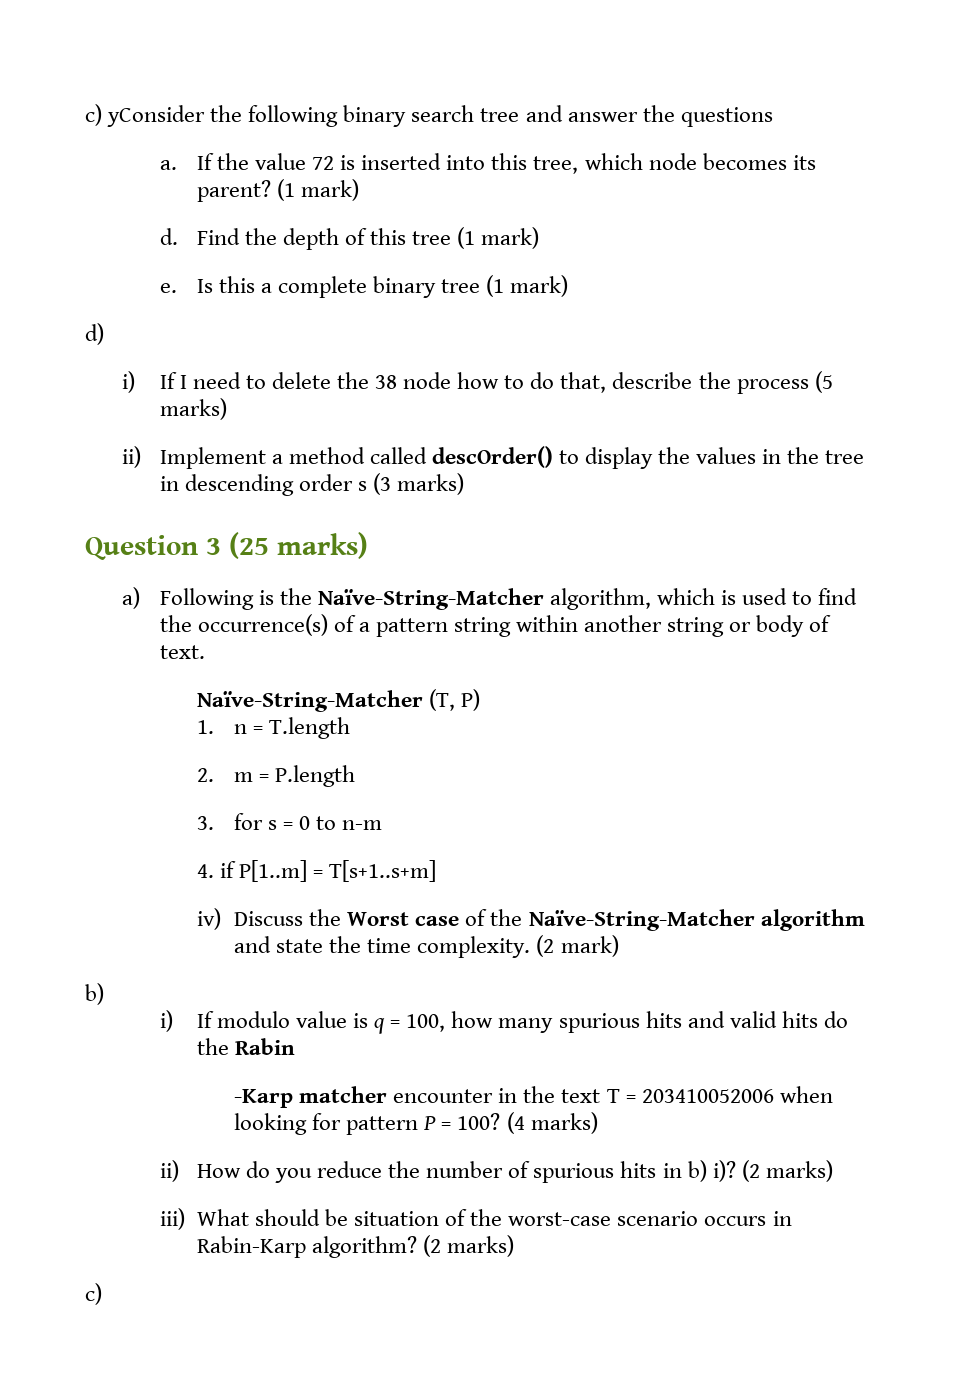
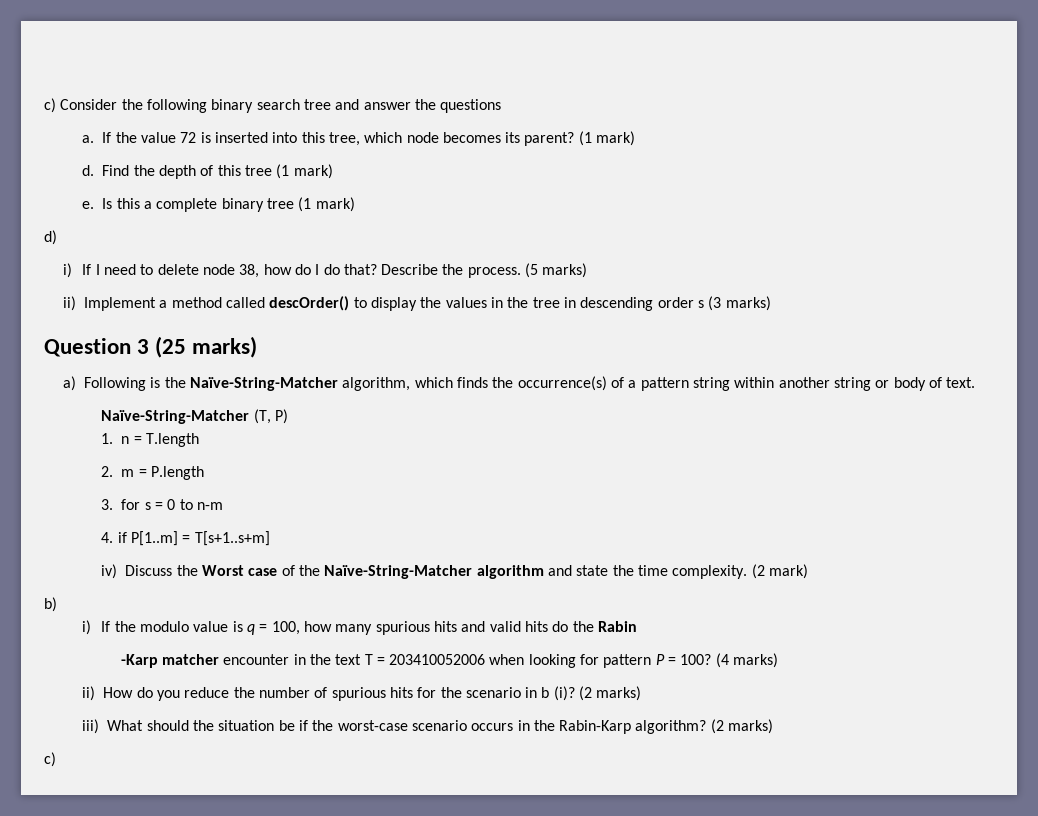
[85,104,206,127] c) yConsider -> [44,98,118,113] c) Consider
[336,372,809,394] the 38 node how to do that, describe the process -> [202,264,521,278] node 38, how do I do that? Describe the process.
[720,588,858,605] is used to find -> [457,377,489,388] finds
(214, 1019) none -> [114,621,136,632] the
[662,1160,736,1182] in b) i)? -> [417,686,575,701] for the scenario in b (i)?
[324,1209,468,1226] be situation of -> [192,720,308,731] the situation be if
(792, 1218) none -> [533,720,555,731] the

